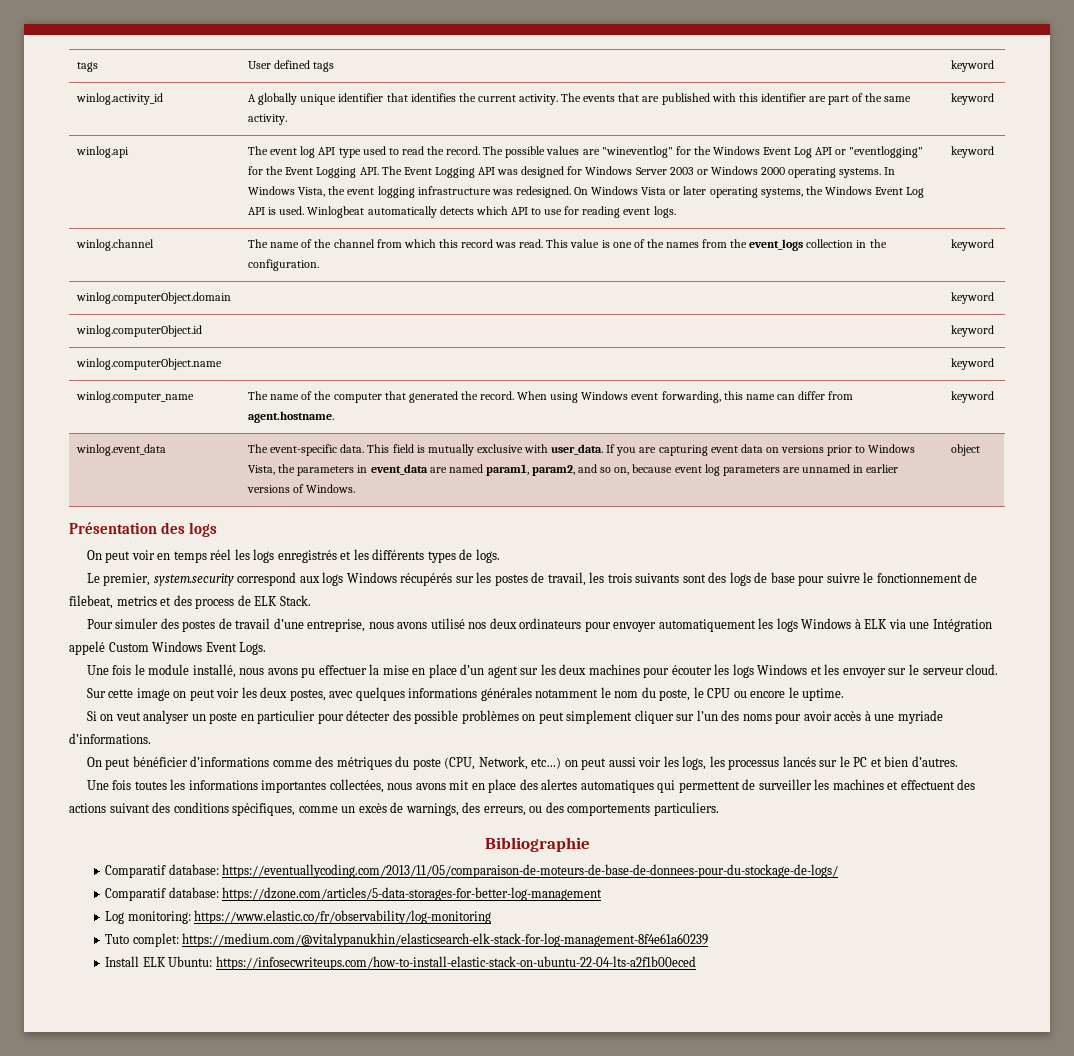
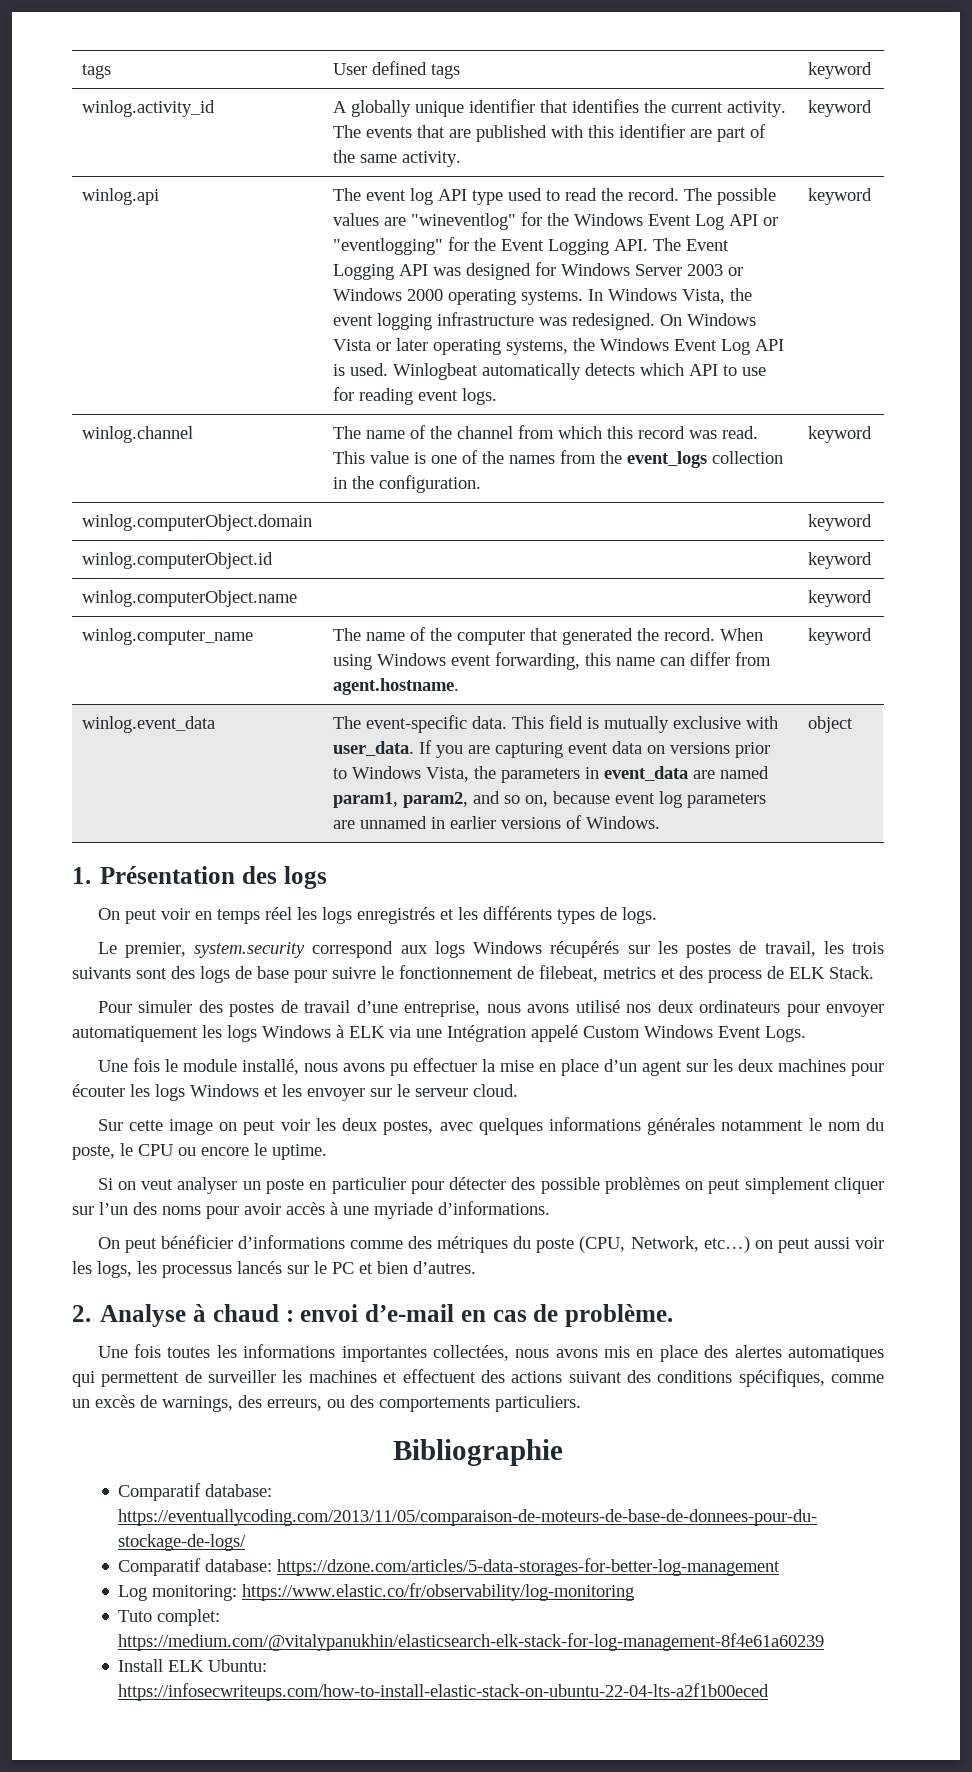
(981, 450) none -> [72,867,91,884] 1.
(958, 761) none -> [72,1304,673,1327] // 2. Analyse à chaud : envoi d’e-mail en cas de problème.
[449,780,470,790] mit -> [604,1346,631,1358] mis

